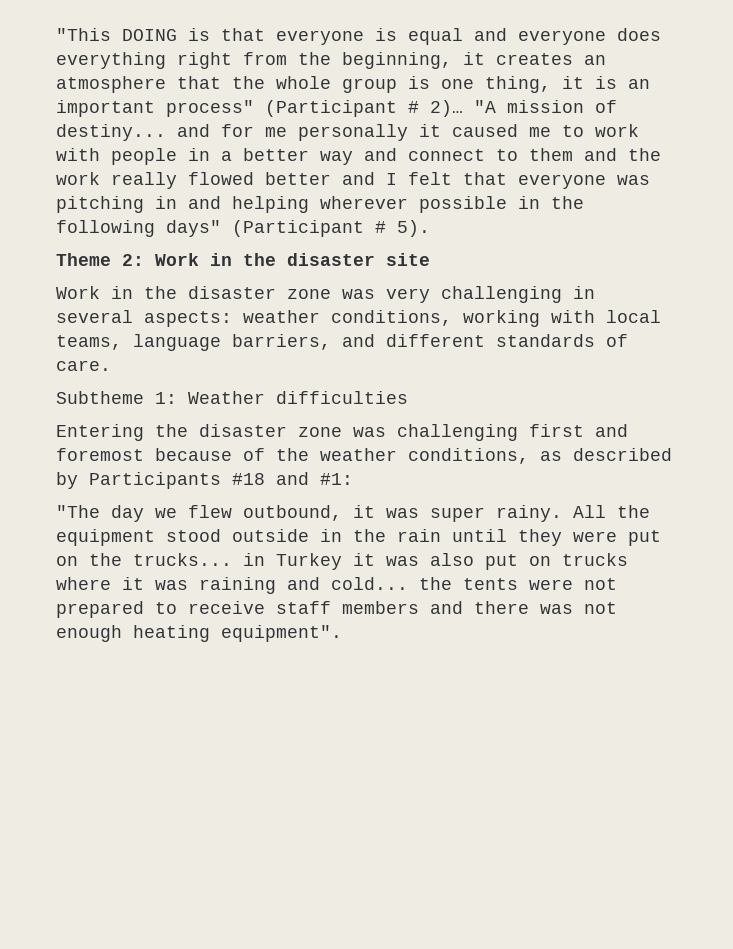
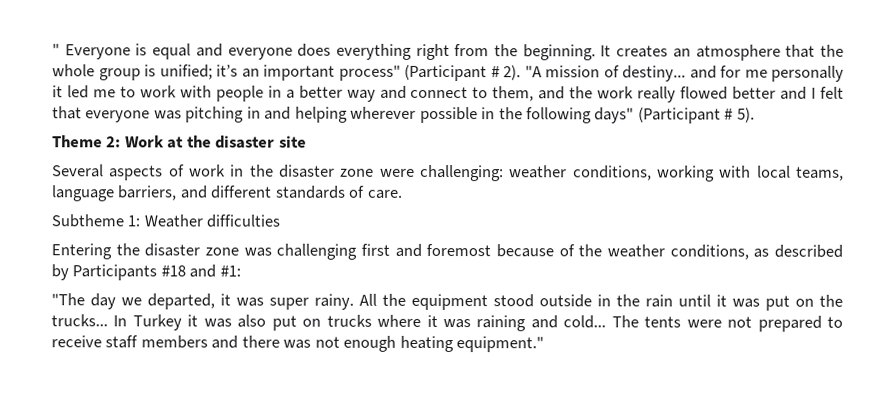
[56,28,364,45] "This DOING is that everyone -> [52,43,131,60] " Everyone
[342,52,485,69] beginning, it -> [522,44,612,61] beginning. It
[441,76,617,93] one thing, it is -> [159,64,238,80] unified; it’s
[430,100,463,117] 2)… -> [503,65,521,81] 2).
[452,124,518,137] caused -> [66,85,89,99] led
[529,148,573,161] them -> [492,86,535,102] them,
[210,253,232,266] in -> [167,136,185,149] at
[56,286,595,303] [56,310,232,327] Work in the disaster zone was very challenging in several aspects: -> [52,164,504,182] Several aspects of work in the disaster zone were challenging:
[188,505,342,521] flew outbound, -> [147,293,215,310] departed,
[518,529,617,546] they were -> [716,294,760,308] it was
[243,553,265,566] in -> [113,315,128,327] In
[419,577,452,590] the -> [611,315,639,328] The
[221,625,342,642] equipment". -> [456,336,545,353] equipment."

